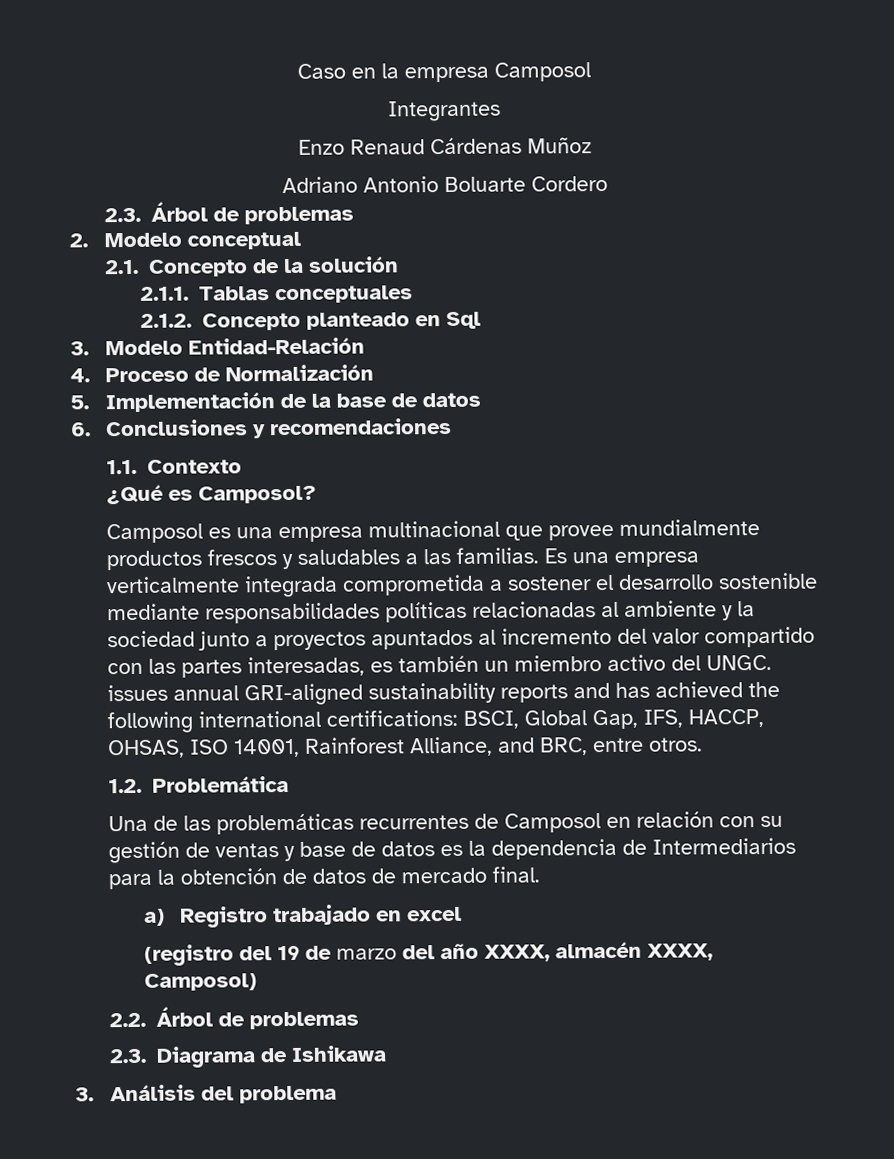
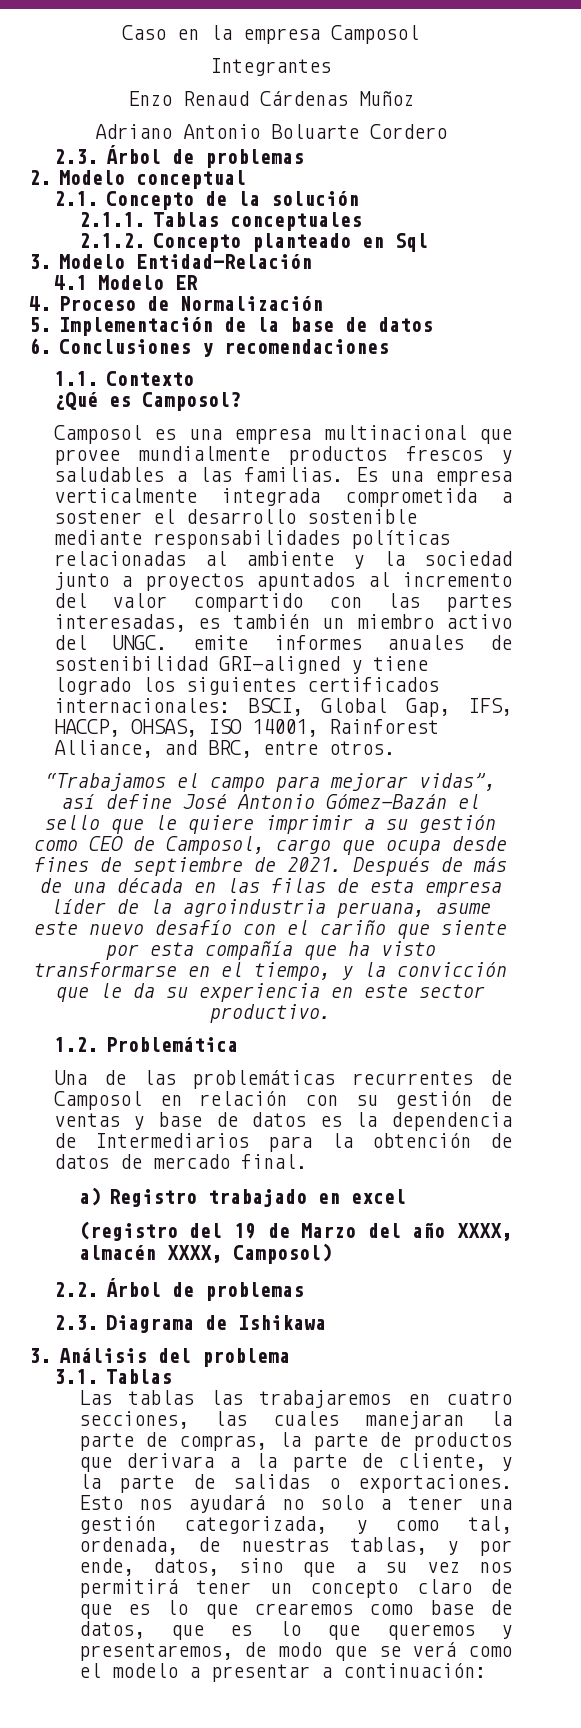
(366, 346) none -> [53,275,198,290] // 4.1 Modelo ER
[107,681,781,706] [107,709,459,734] issues annual GRI-aligned sustainability reports and has achieved the following international certifications: -> [193,635,512,650] [53,656,428,674] [53,677,439,695] [53,698,230,713] emite informes anuales de sostenibilidad GRI-aligned y tiene logrado los siguientes certificados internacionales:
(704, 744) none -> [45,773,496,792] [61,794,480,809] [45,815,496,834] [34,836,507,855] [34,857,507,876] [39,878,502,897] [50,899,491,918] [34,920,507,939] [105,941,436,960] [34,962,507,981] [56,983,485,1002] [210,1004,331,1023] // “Trabajamos el campo para mejorar vidas”, así define José Antonio Gómez-Bazán el sello que le quiere imprimir a su gestión como CEO de Camposol, cargo que ocupa desde fines de septiembre de 2021. Después de más de una década en las filas de esta empresa líder de la agroindustria peruana, asume este nuevo desafío con el cariño que siente por esta compañía que ha visto transformarse en el tiempo, y la convicción que le da su experiencia en este sector productivo.
[336,948,398,960] marzo -> [301,1223,357,1238] Marzo
(338, 1094) none -> [53,1369,173,1384] [78,1390,512,1408] [78,1411,512,1429] [78,1432,512,1451] [78,1453,513,1472] [78,1474,512,1493] [78,1495,513,1513] [78,1516,512,1534] [78,1537,512,1556] [78,1558,512,1577] [78,1579,512,1598] [78,1600,512,1619] [78,1621,512,1640] [78,1642,512,1661] [78,1663,486,1682] // 3.1. Tablas // Las tablas las trabajaremos en cuatro secciones, las cuales manejaran la parte de compras, la parte de productos que derivara a la parte de cliente, y la parte de salidas o exportaciones. Esto nos ayudará no solo a tener una gestión categorizada, y como tal, ordenada, de nuestras tablas, y por ende, datos, sino que a su vez nos permitirá tener un concepto claro de que es lo que crearemos como base de datos, que es lo que queremos y presentaremos, de modo que se verá como el modelo a presentar a continuación:

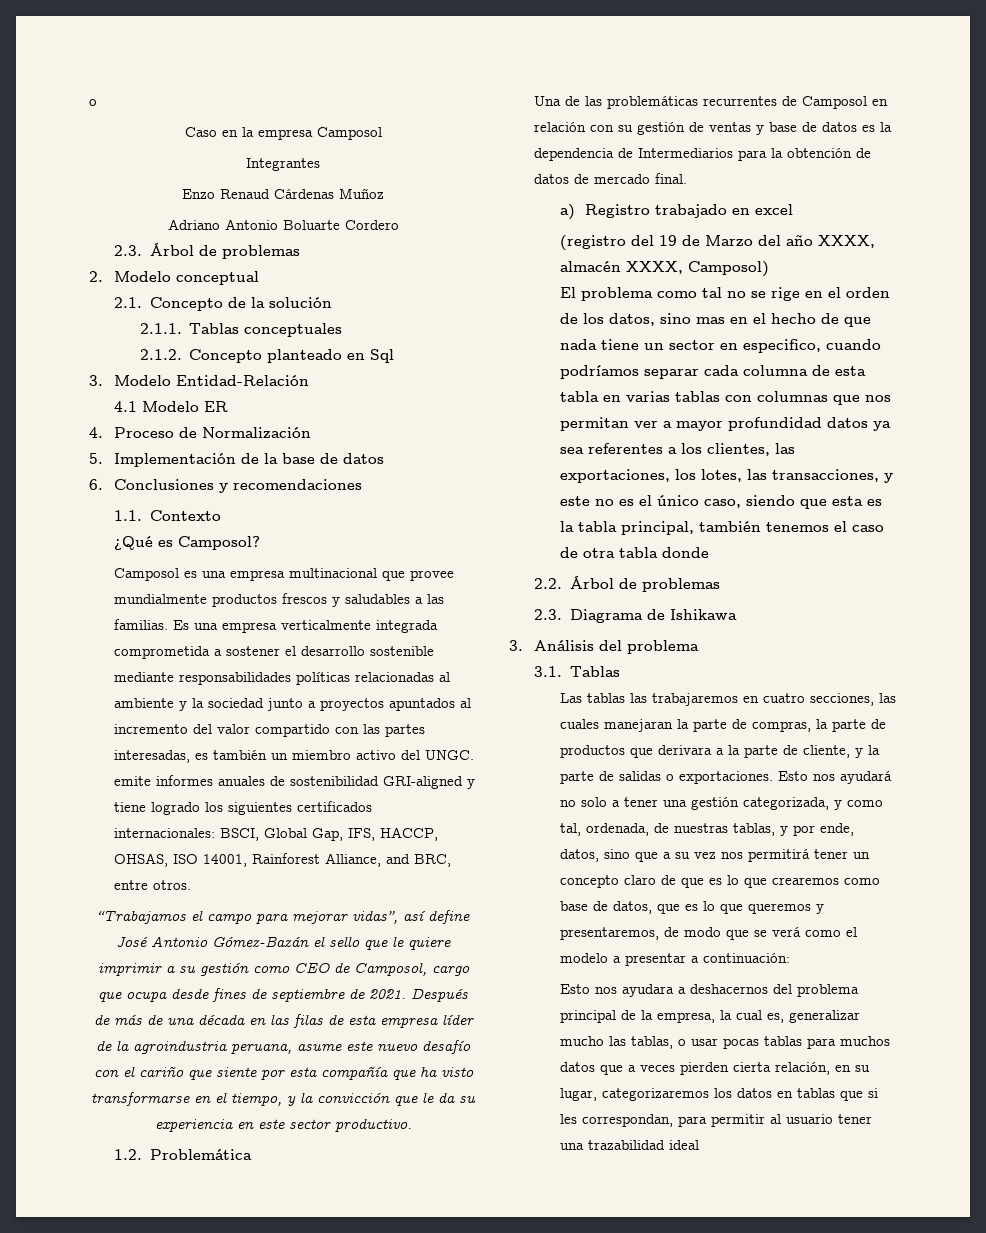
(122, 32) none -> [89,99,97,106] o //
(332, 1253) none -> [559,287,890,301] [559,313,871,327] [559,339,881,353] [559,365,866,379] [559,391,891,405] [559,417,891,431] [559,443,795,456] [559,469,893,483] [559,495,882,509] [559,521,884,535] [559,547,709,558] // El problema como tal no se rige en el orden de los datos, sino mas en el hecho de que nada tiene un sector en especifico, cuando podríamos separar cada columna de esta tabla en varias tablas con columnas que nos permitan ver a mayor profundidad datos ya sea referentes a los clientes, las exportaciones, los lotes, las transacciones, y este no es el único caso, siendo que esta es la tabla principal, también tenemos el caso de otra tabla donde
(486, 1670) none -> [559,984,859,997] [559,1010,860,1023] [559,1036,890,1049] [559,1062,870,1075] [559,1088,878,1101] [559,1114,872,1127] [559,1140,699,1150] // Esto nos ayudara a deshacernos del problema principal de la empresa, la cual es, generalizar mucho las tablas, o usar pocas tablas para muchos datos que a veces pierden cierta relación, en su lugar, categorizaremos los datos en tablas que si les correspondan, para permitir al usuario tener una trazabilidad ideal

